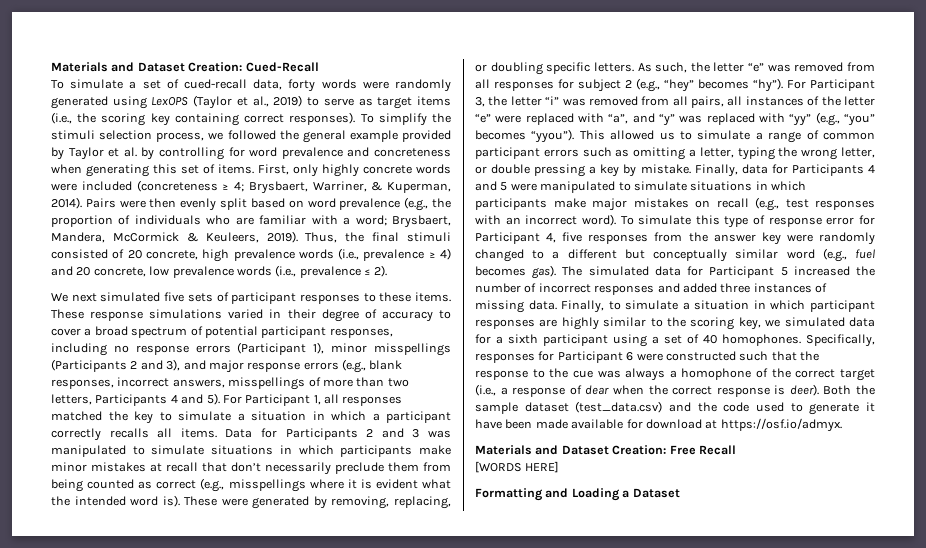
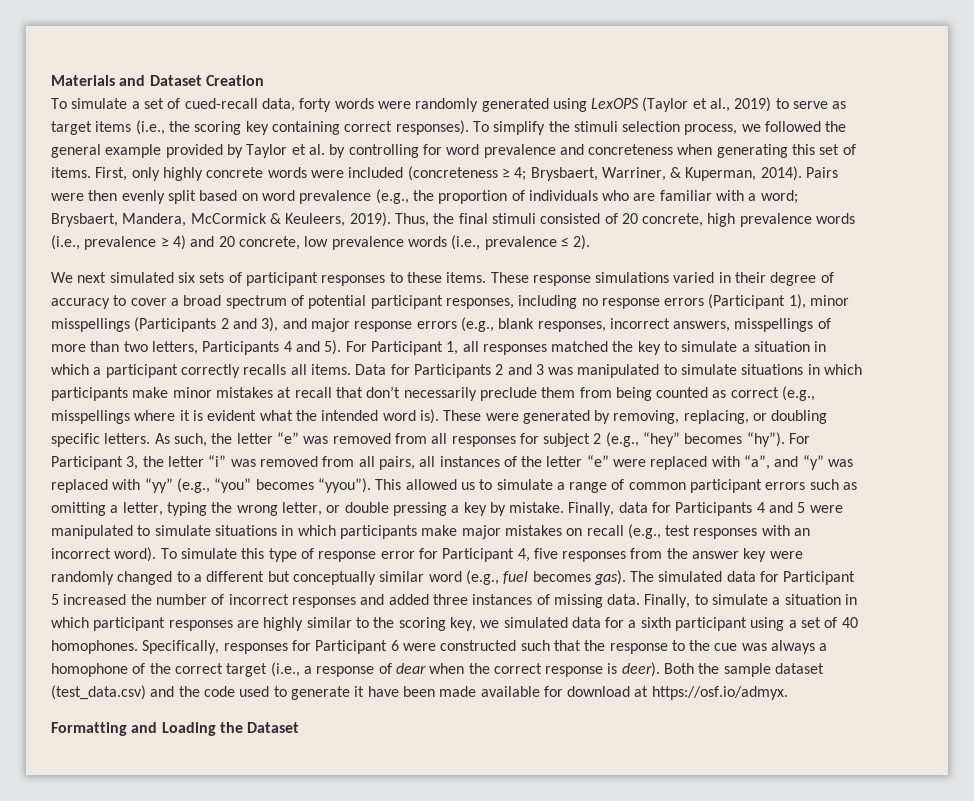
[51,62,319,72] Materials and Dataset Creation: Cued-Recall -> [51,75,264,86] Materials and Dataset Creation
[164,292,185,302] five -> [177,272,195,283] six
[475,445,736,455] [475,461,560,473] // Materials and Dataset Creation: Free Recall // [WORDS HERE] -> (788, 693) none
[622,490,630,498] a -> [219,722,243,733] the

